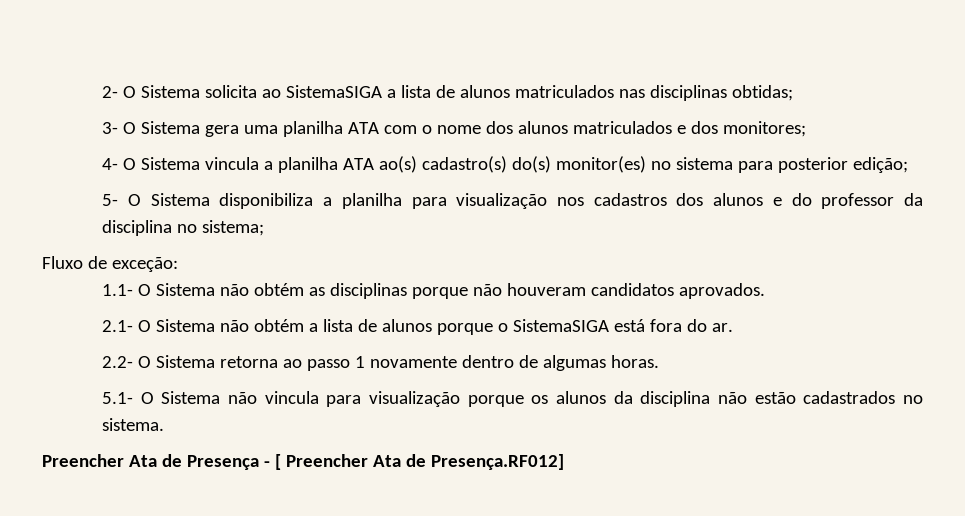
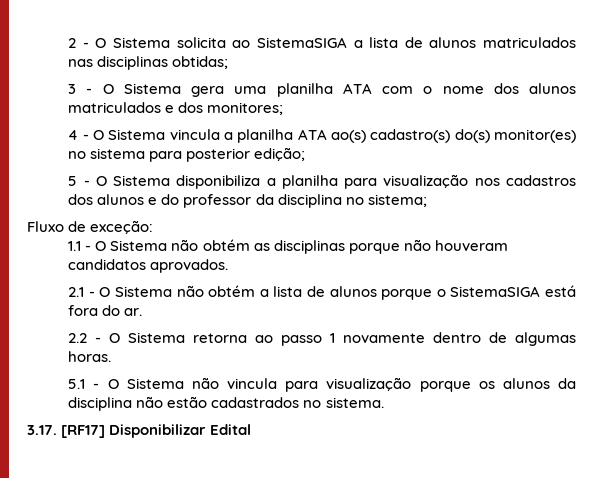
[102,86,119,98] 2- -> [68,38,89,48] 2 -
[102,122,119,134] 3- -> [68,84,93,94] 3 -
[102,158,119,170] 4- -> [68,130,89,140] 4 -
[102,194,119,206] 5- -> [68,176,90,186] 5 -
[102,284,134,296] 1.1- -> [68,241,92,251] 1.1 -
[102,320,134,332] 2.1- -> [68,287,95,297] 2.1 -
[102,356,134,368] 2.2- -> [68,333,102,343] 2.2 -
[102,392,134,404] 5.1- -> [68,379,100,389] 5.1 -
[42,454,564,470] Preencher Ata de Presença - [ Preencher Ata de Presença.RF012] -> [27,424,252,438] 3.17. [RF17] Disponibilizar Edital

